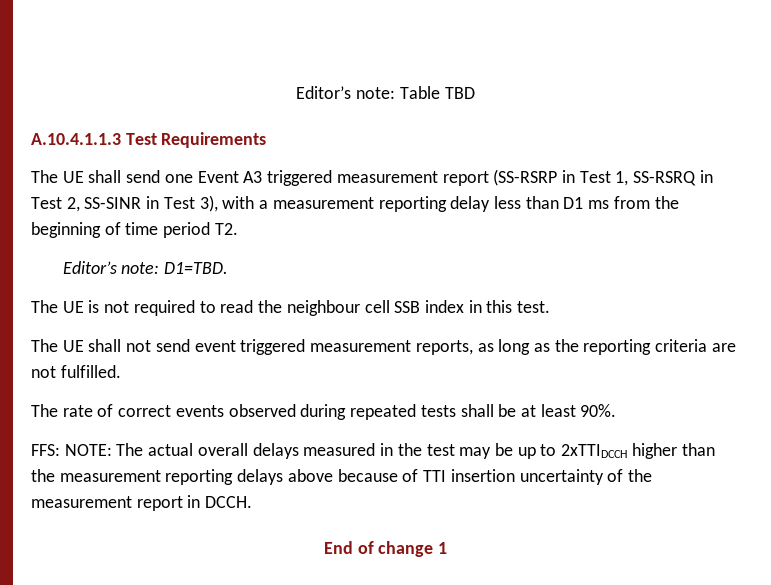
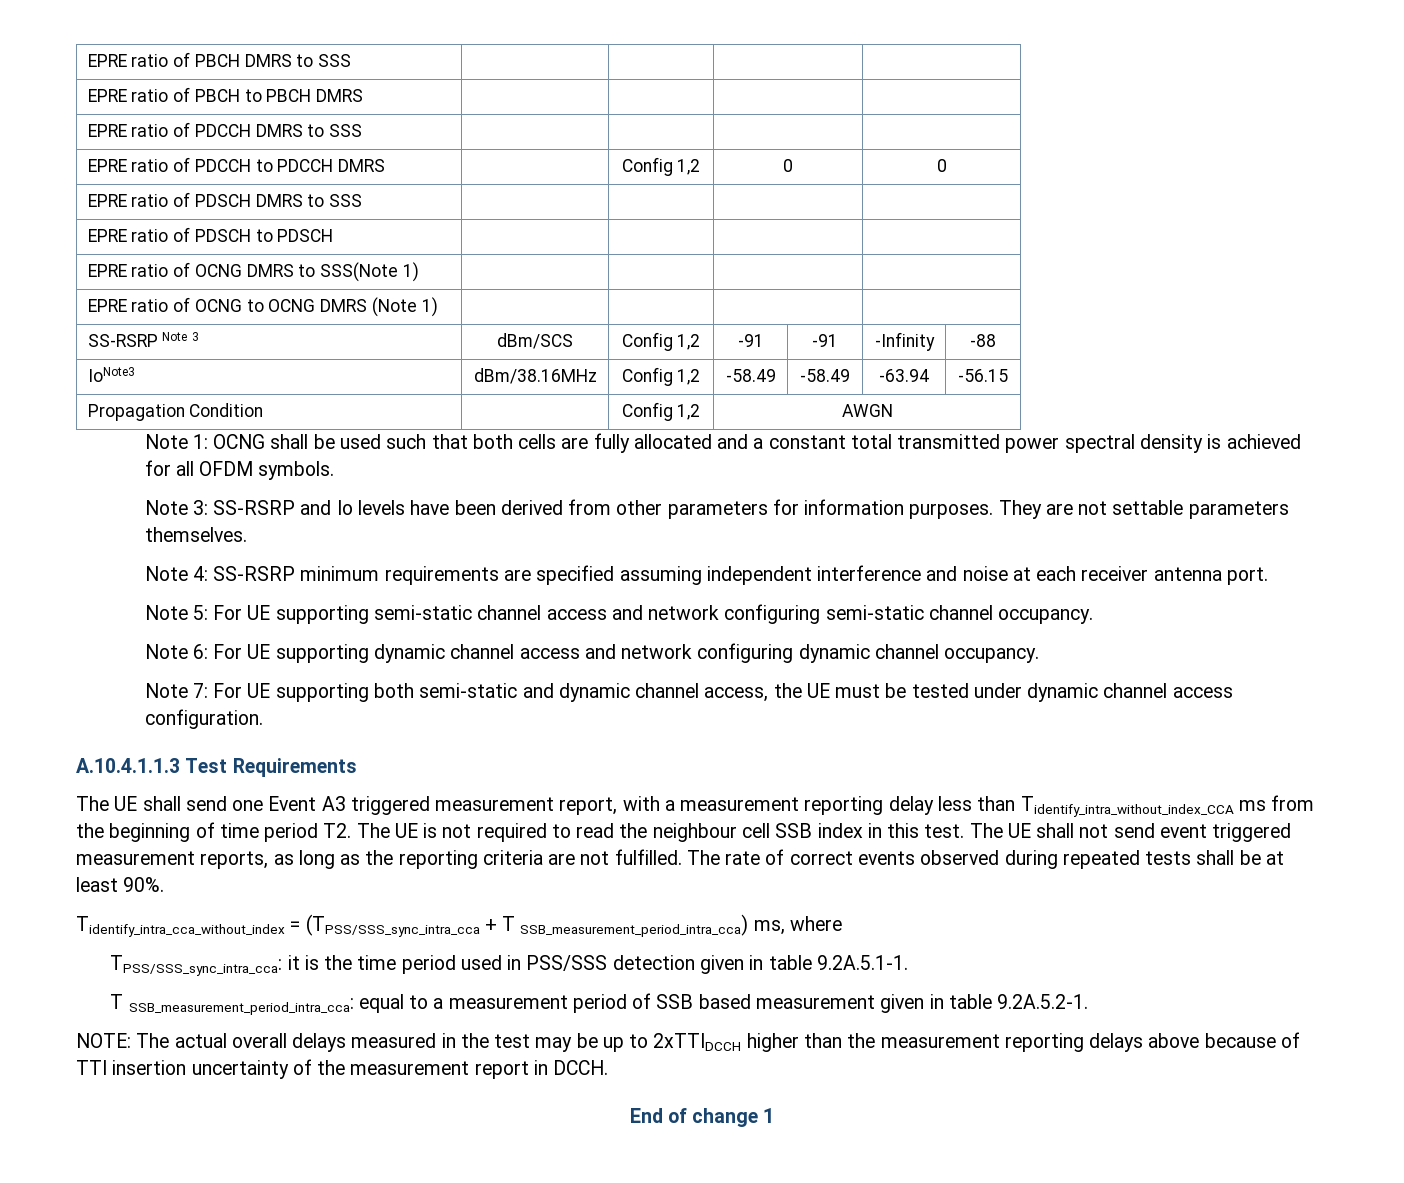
[296,86,475,99] Editor’s note: Table TBD -> [87,52,352,67] [87,87,364,102] [87,122,363,137] [87,157,386,172] [621,157,701,176] [783,159,793,172] [936,159,947,172] [87,192,363,207] [87,227,334,242] [87,262,419,282] [87,297,438,317] [87,332,200,347] [497,333,573,349] [621,332,701,351] [737,334,764,347] [812,334,838,347] [874,332,935,351] [970,334,996,347] [87,367,135,382] [473,368,597,384] [621,367,701,386] [725,369,776,382] [800,369,850,382] [879,369,929,382] [958,369,1008,382] [87,403,264,421] [621,402,701,421] [841,404,893,417] [144,433,1301,453] [144,460,335,480] [144,499,1289,519] [144,527,247,542] [144,565,1268,585] [144,604,1094,624] [144,643,1040,663] [144,683,1233,702] [144,709,263,729] EPRE ratio of PBCH DMRS to SSS | | | | // EPRE ratio of PBCH to PBCH DMRS | | | | // EPRE ratio of PDCCH DMRS to SSS | | | | // EPRE ratio of PDCCH to PDCCH DMRS | | Config 1,2 | 0 | 0 // EPRE ratio of PDSCH DMRS to SSS | | | | // EPRE ratio of PDSCH to PDSCH | | | | // EPRE ratio of OCNG DMRS to SSS(Note 1) | | | | // EPRE ratio of OCNG to OCNG DMRS (Note 1) | | | | // SS-RSRP Note 3 | dBm/SCS | Config 1,2 | -91 | -91 | -Infinity | -88 // IoNote3 | dBm/38.16MHz | Config 1,2 | -58.49 | -58.49 | -63.94 | -56.15 // Propagation Condition | | Config 1,2 | AWGN // Note 1: OCNG shall be used such that both cells are fully allocated and a constant total transmitted power spectral density is achieved for all OFDM symbols. // Note 3: SS-RSRP and Io levels have been derived from other parameters for information purposes. They are not settable parameters themselves. // Note 4: SS-RSRP minimum requirements are specified assuming independent interference and noise at each receiver antenna port. // Note 5: For UE supporting semi-static channel access and network configuring semi-static channel occupancy. // Note 6: For UE supporting dynamic channel access and network configuring dynamic channel occupancy. // Note 7: For UE supporting both semi-static and dynamic channel access, the UE must be tested under dynamic channel access configuration.
[442,169,713,186] [31,195,218,212] report (SS-RSRP in Test 1, SS-RSRQ in Test 2, SS-SINR in Test 3), -> [559,797,618,815] report,
[563,197,584,209] D1 -> [1020,796,1234,817] Tidentify_intra_without_index_CCA
[62,261,228,274] // Editor’s note: D1=TBD. // -> (352, 830) none
(551, 307) // -> (965, 831) none
(121, 371) // -> (682, 857) none
[31,444,60,456] FFS: -> [76,914,842,937] [110,955,908,976] [110,993,1089,1015] Tidentify_intra_cca_without_index = (TPSS/SSS_sync_intra_cca + T SSB_measurement_period_intra_cca) ms, where // TPSS/SSS_sync_intra_cca: it is the time period used in PSS/SSS detection given in table 9.2A.5.1-1. // T SSB_measurement_period_intra_cca: equal to a measurement period of SSB based measurement given in table 9.2A.5.2-1. //

